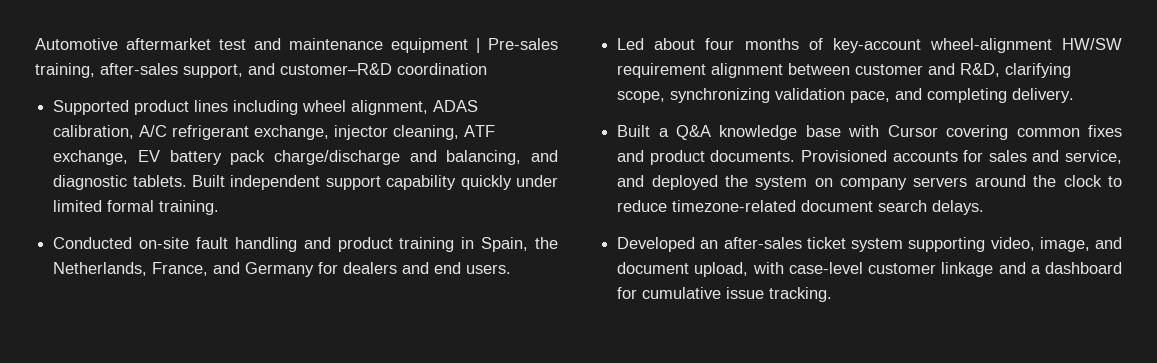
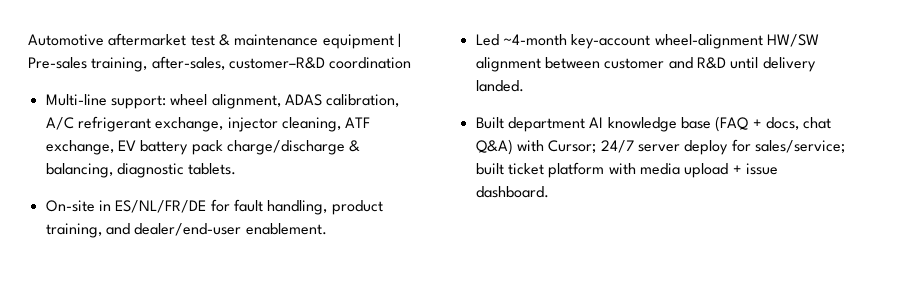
[254,38,281,50] and -> [218,34,230,46] &
[100,63,275,78] after-sales support, and -> [151,56,225,70] after-sales,
[53,100,299,115] Supported product lines including -> [45,94,166,109] Multi-line support:
[409,150,558,165] and balancing, and -> [349,140,361,152] [45,163,113,178] & balancing,
[191,175,558,190] [53,200,220,215] [53,237,558,252] [53,262,512,277] [617,38,823,50] Built independent support capability quickly under limited formal training. // Conducted on-site fault handling and product training in Spain, the Netherlands, France, and Germany for dealers and end users. // Led about four months of -> [45,199,383,215] [45,223,327,238] [475,34,567,46] // On-site in ES/NL/FR/DE for fault handling, product training, and dealer/end-user enablement. // Led ~4-month
[617,63,707,78] requirement -> (819, 40) none
[960,63,1072,78] [617,88,1075,103] [617,125,1122,140] [617,150,1122,165] [617,175,1122,190] [617,200,985,215] [617,237,1122,252] [617,262,1122,277] [617,287,833,302] R&D, clarifying scope, synchronizing validation pace, and completing delivery. // Built a Q&A knowledge base with Cursor covering common fixes and product documents. Provisioned accounts for sales and service, and deployed the system on company servers around the clock to reduce timezone-related document search delays. // Developed an after-sales ticket system supporting video, image, and document upload, with case-level customer linkage and a dashboard for cumulative issue tracking. -> [696,57,816,72] [475,80,524,92] [475,116,832,132] [475,139,845,155] [475,162,778,178] [475,186,549,198] R&D until delivery landed. // Built department AI knowledge base (FAQ + docs, chat Q&A) with Cursor; 24/7 server deploy for sales/service; built ticket platform with media upload + issue dashboard.

